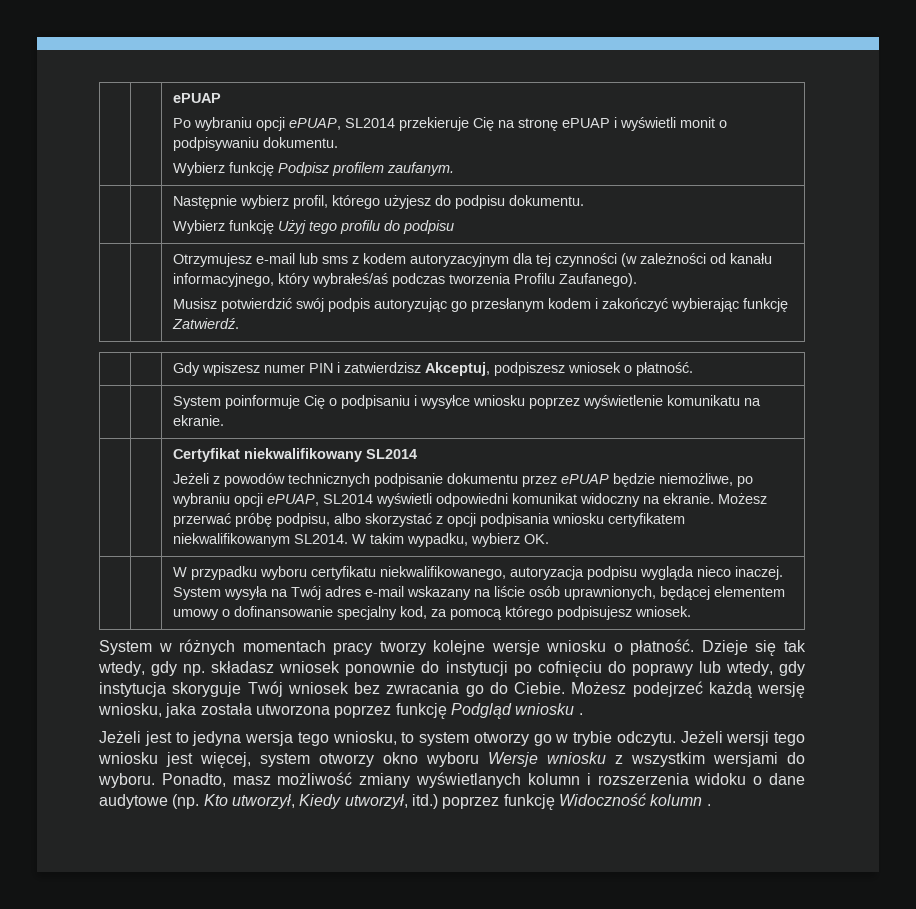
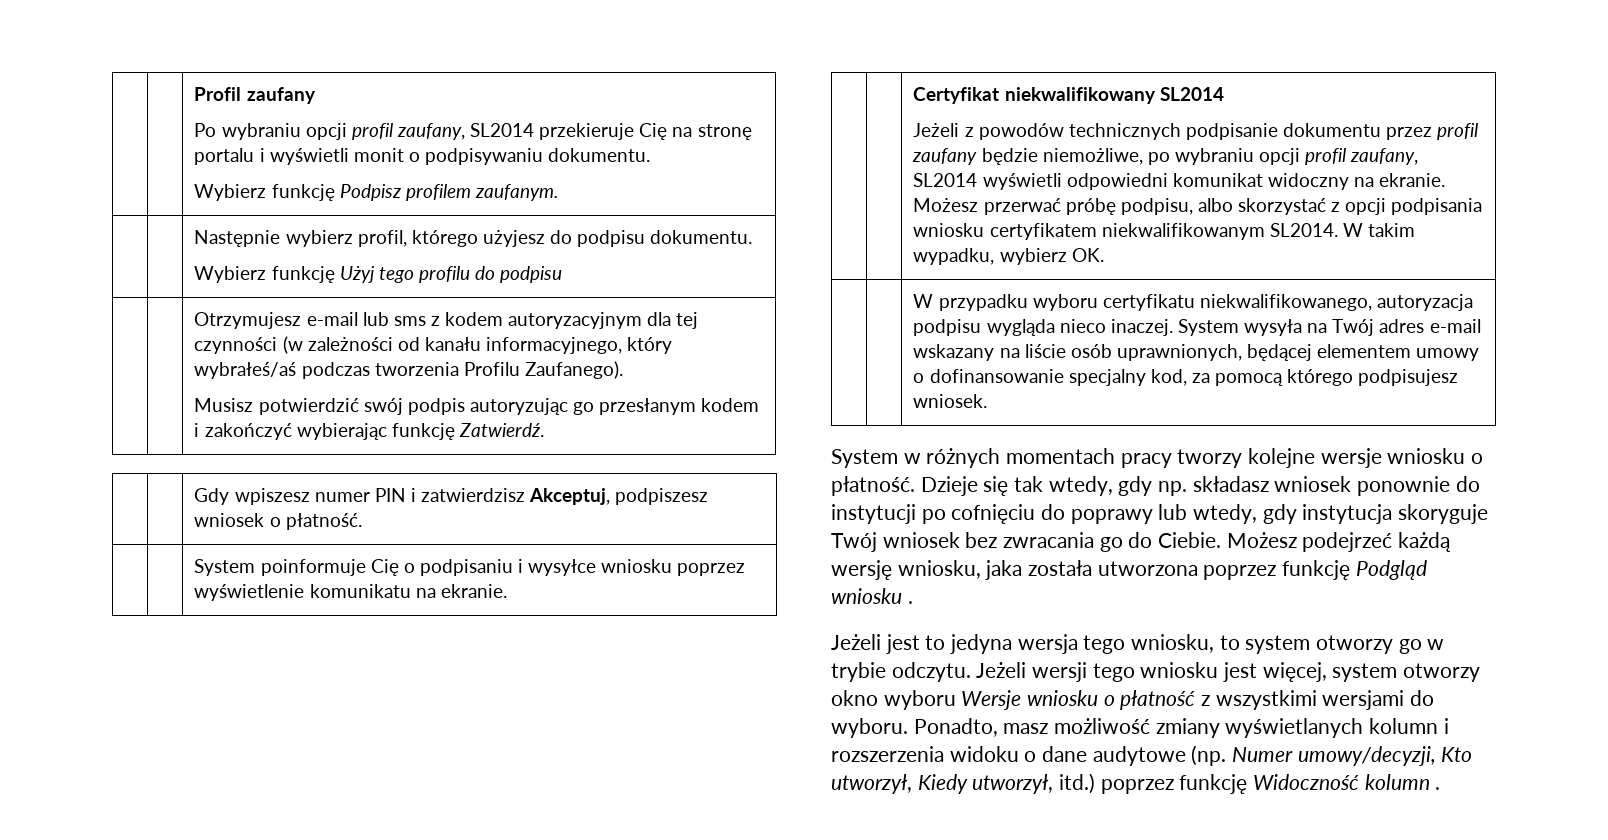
[172,93,221,103] | | ePUAP -> [194,87,316,104] | | Profil zaufany
[288,118,341,130] ePUAP, -> [351,123,465,140] profil zaufany,
[561,118,610,128] ePUAP -> [194,148,255,165] portalu
[560,474,609,484] ePUAP -> [1437,123,1479,140] [912,148,978,165] profil zaufany
[266,494,319,506] ePUAP, -> [1305,148,1419,165] profil zaufany,
[615,752,705,767] z wszystkim -> [1103,690,1317,710] o płatność z wszystkimi
(200, 801) none -> [1232,746,1436,766] Numer umowy/decyzji,

